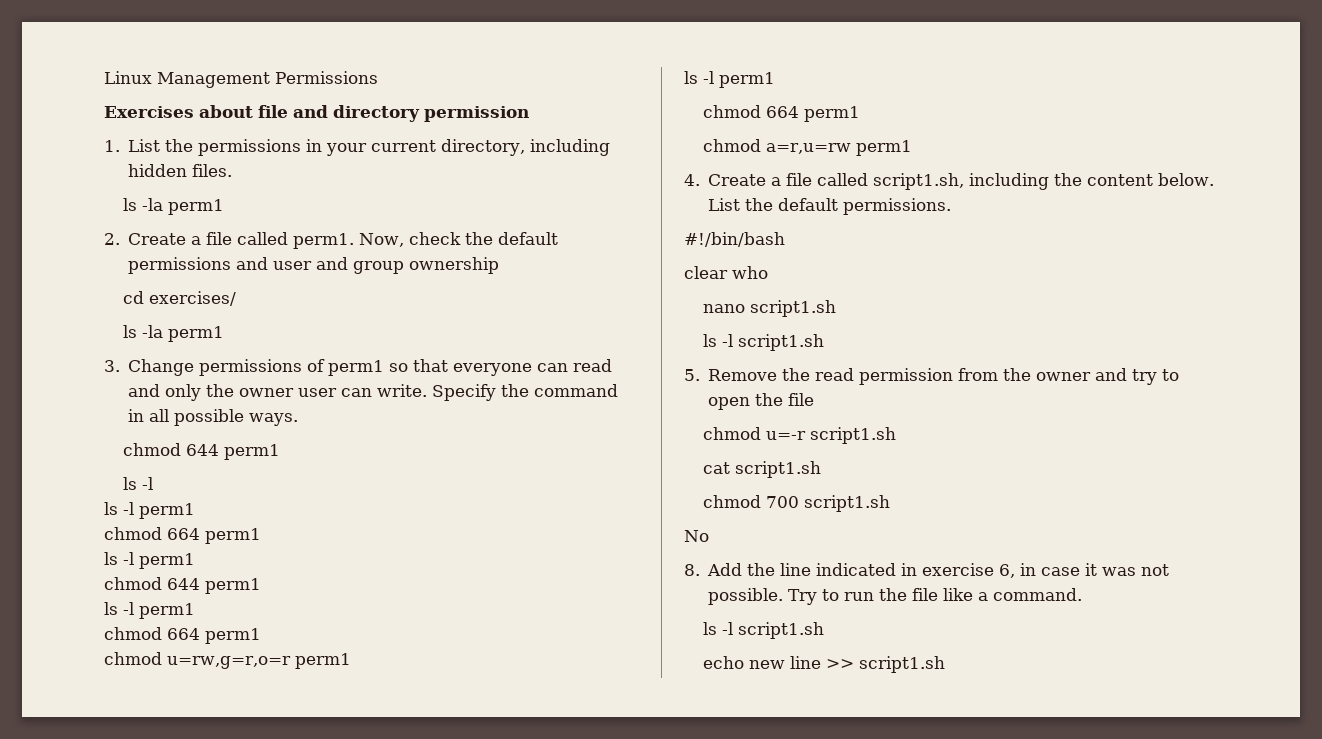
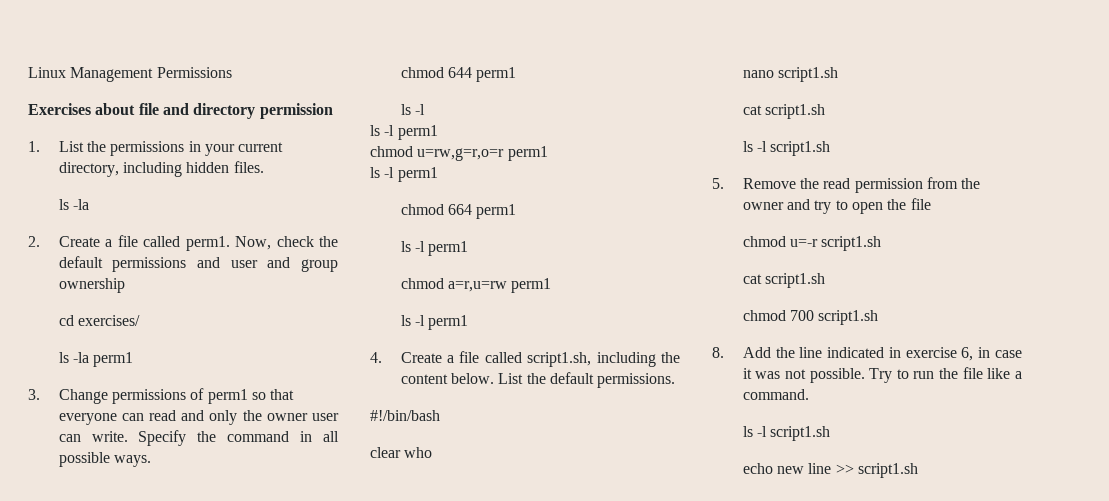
[168,199,225,215] perm1 -> (90, 204) none
[104,527,261,544] [104,552,195,569] [104,577,261,594] [104,602,195,619] [104,627,261,644] // chmod 664 perm1 // ls -l perm1 // chmod 644 perm1 // ls -l perm1 // chmod 664 perm1 -> (438, 132) none
(861, 114) none -> [400,241,469,256] // ls -l perm1
(913, 148) none -> [400,315,469,330] // ls -l perm1
(837, 308) none -> [742,104,826,119] // cat script1.sh
[684,530,709,542] // No -> (879, 317) none

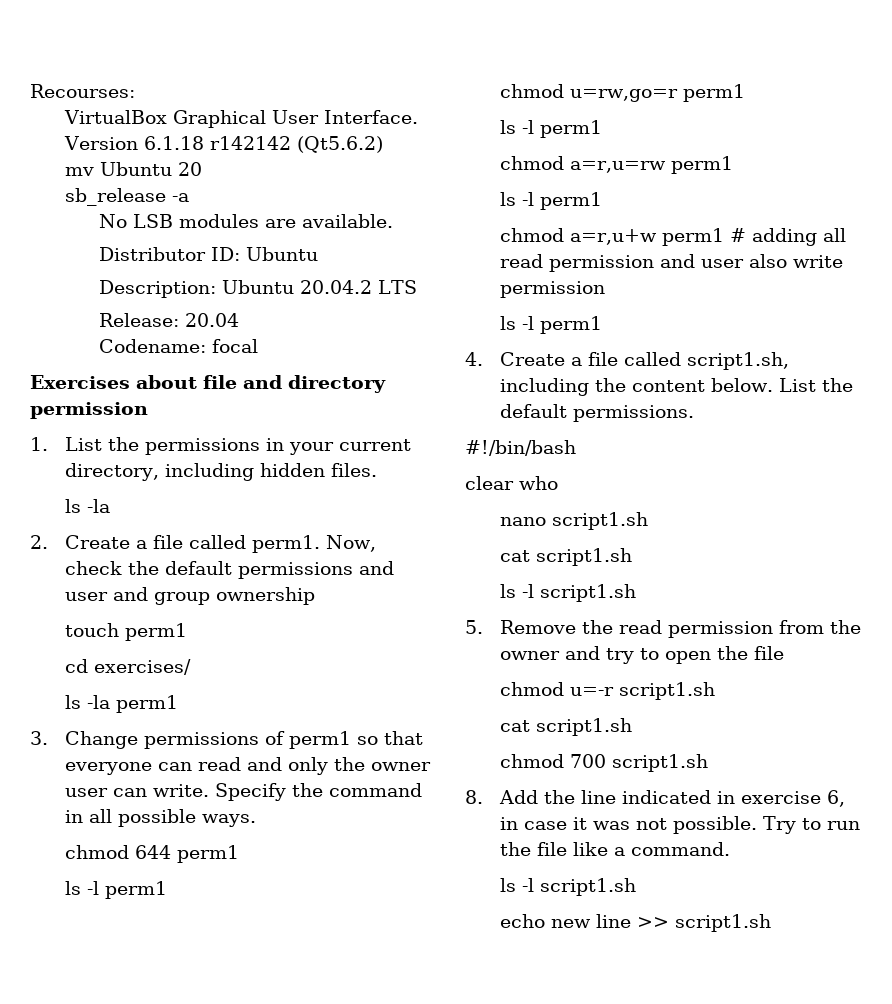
[28,67,232,82] Linux Management Permissions -> [30,84,135,98] [63,110,418,128] [63,136,383,153] [64,162,202,176] [64,188,189,206] [99,214,394,228] [99,247,319,261] [99,280,418,298] [99,313,240,327] [99,339,259,353] Recourses: // VirtualBox Graphical User Interface. Version 6.1.18 r142142 (Qt5.6.2) // mv Ubuntu 20 // sb_release -a // No LSB modules are available. // Distributor ID: Ubuntu // Description: Ubuntu 20.04.2 LTS // Release: 20.04 // Codename: focal
(125, 285) none -> [64,623,187,641] // touch perm1
[370,125,438,140] [370,146,548,161] [370,167,438,182] [400,204,473,215] // ls -l perm1 // chmod u=rw,g=r,o=r perm1 // ls -l perm1 // chmod 664 -> [104,881,167,899] [499,84,678,102] perm1 // chmod u=rw,go=r
(469, 322) none -> [499,228,846,246] [499,254,843,272] [499,281,605,298] [499,316,602,334] // chmod a=r,u+w perm1 # adding all read permission and user also write permission // ls -l perm1

